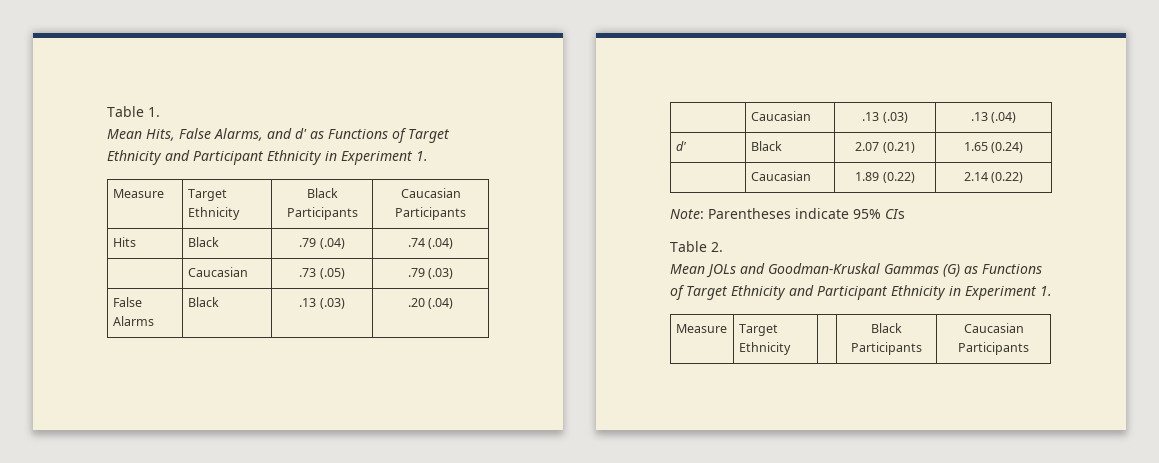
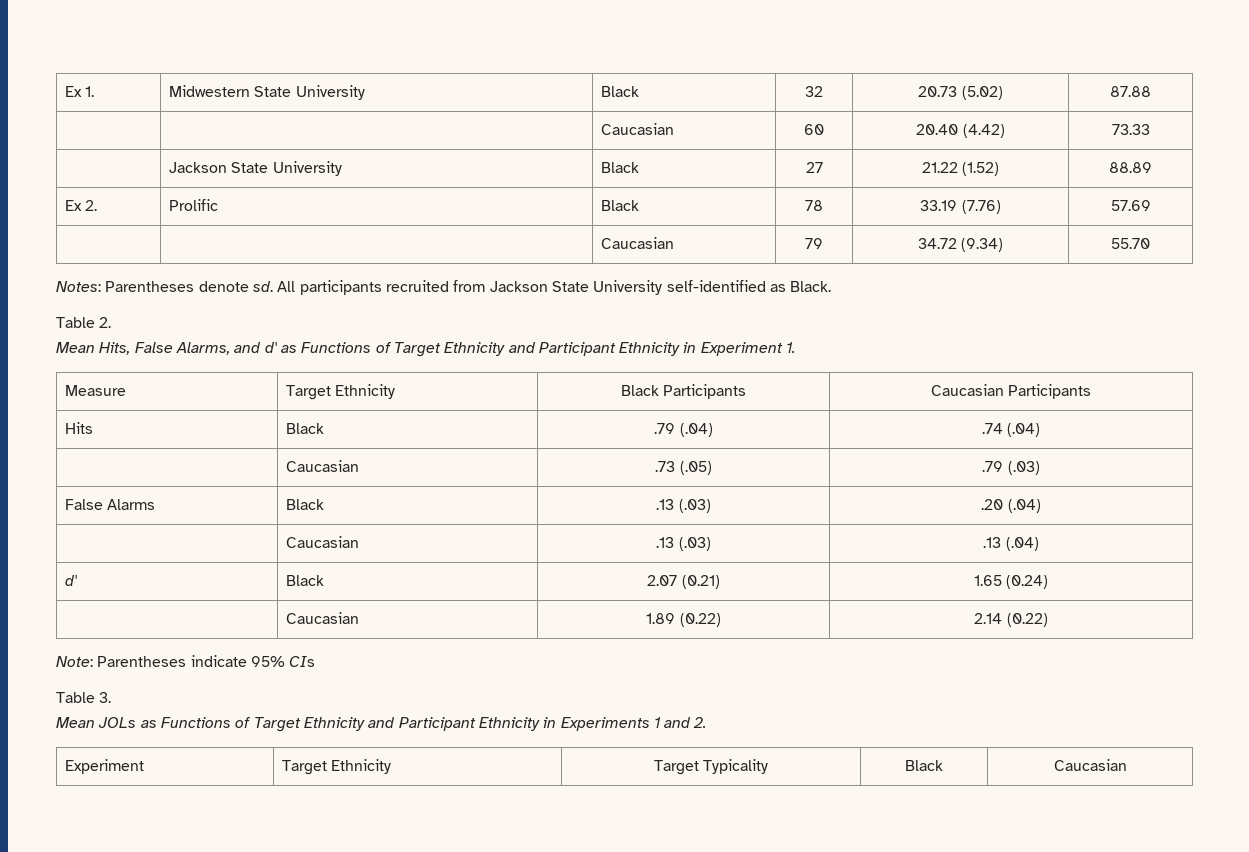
[107,106,160,117] Table 1. -> [64,86,95,97] [168,85,365,100] [600,86,639,97] [805,86,823,97] [918,86,1003,100] [1110,86,1151,97] [600,123,674,135] [804,124,824,135] [916,124,1005,138] [1111,124,1150,135] [168,161,342,176] [600,162,639,173] [805,162,823,173] [921,162,1000,176] [1109,162,1152,173] [64,200,98,211] [168,199,218,211] [600,200,639,211] [805,200,823,211] [920,200,1001,214] [1110,200,1151,211] [600,237,674,249] [805,238,823,249] [917,238,1004,252] [1111,238,1150,249] [56,280,832,295] [56,317,112,328] Ex 1. | Midwestern State University | Black | 32 | 20.73 (5.02) | 87.88 // | | Caucasian | 60 | 20.40 (4.42) | 73.33 // | Jackson State University | Black | 27 | 21.22 (1.52) | 88.89 // Ex 2. | Prolific | Black | 78 | 33.19 (7.76) | 57.69 // | | Caucasian | 79 | 34.72 (9.34) | 55.70 // Notes: Parentheses denote sd. All participants recruited from Jackson State University self-identified as Black. // Table 2.
[711,242,723,252] 2. -> [99,692,112,703] 3.
[740,263,1042,277] [670,285,1052,300] [675,324,727,333] [738,324,778,336] [738,342,791,355] [871,323,902,333] [851,342,922,355] [963,323,1024,333] [958,342,1029,355] and Goodman-Kruskal Gammas (G) as Functions of Target Ethnicity and Participant Ethnicity in Experiment 1. // Measure | Target Ethnicity | | Black Participants | Caucasian Participants -> [140,717,707,732] [64,759,144,774] [281,759,392,775] [653,759,769,775] [905,760,943,771] [1053,759,1127,771] as Functions of Target Ethnicity and Participant Ethnicity in Experiments 1 and 2. // Experiment | Target Ethnicity | Target Typicality | Black | Caucasian

